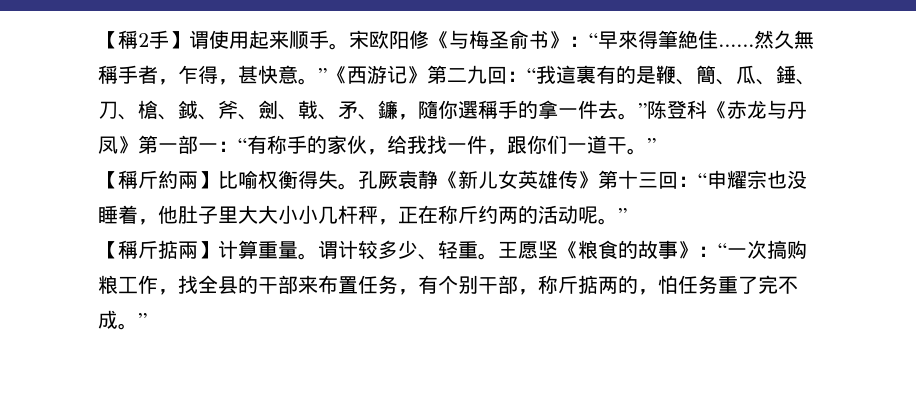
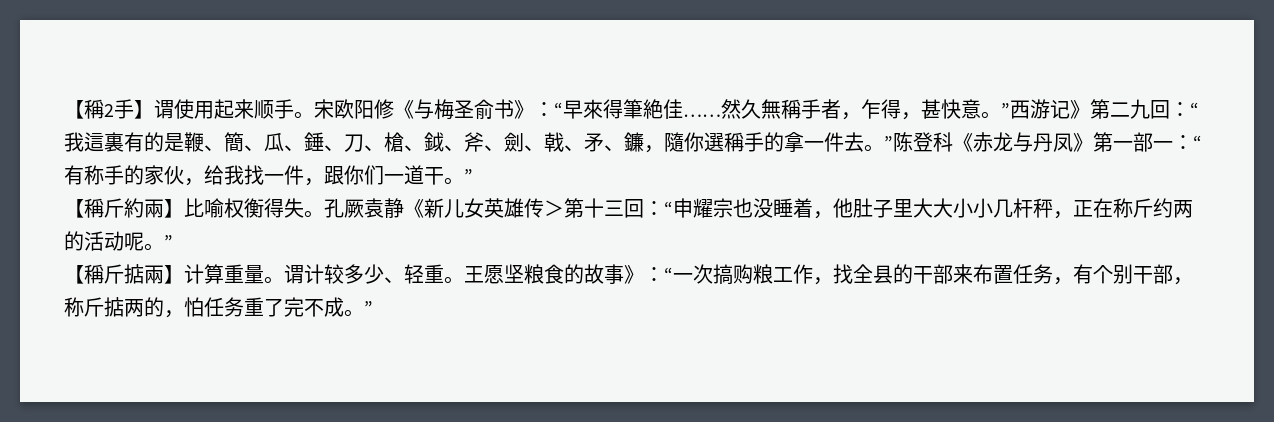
[327,66,347,84] 《 -> (1010, 110) none
[578,171,598,189] 》 -> [544,200,564,216] ＞
[558,241,578,259] 《 -> (524, 273) none

